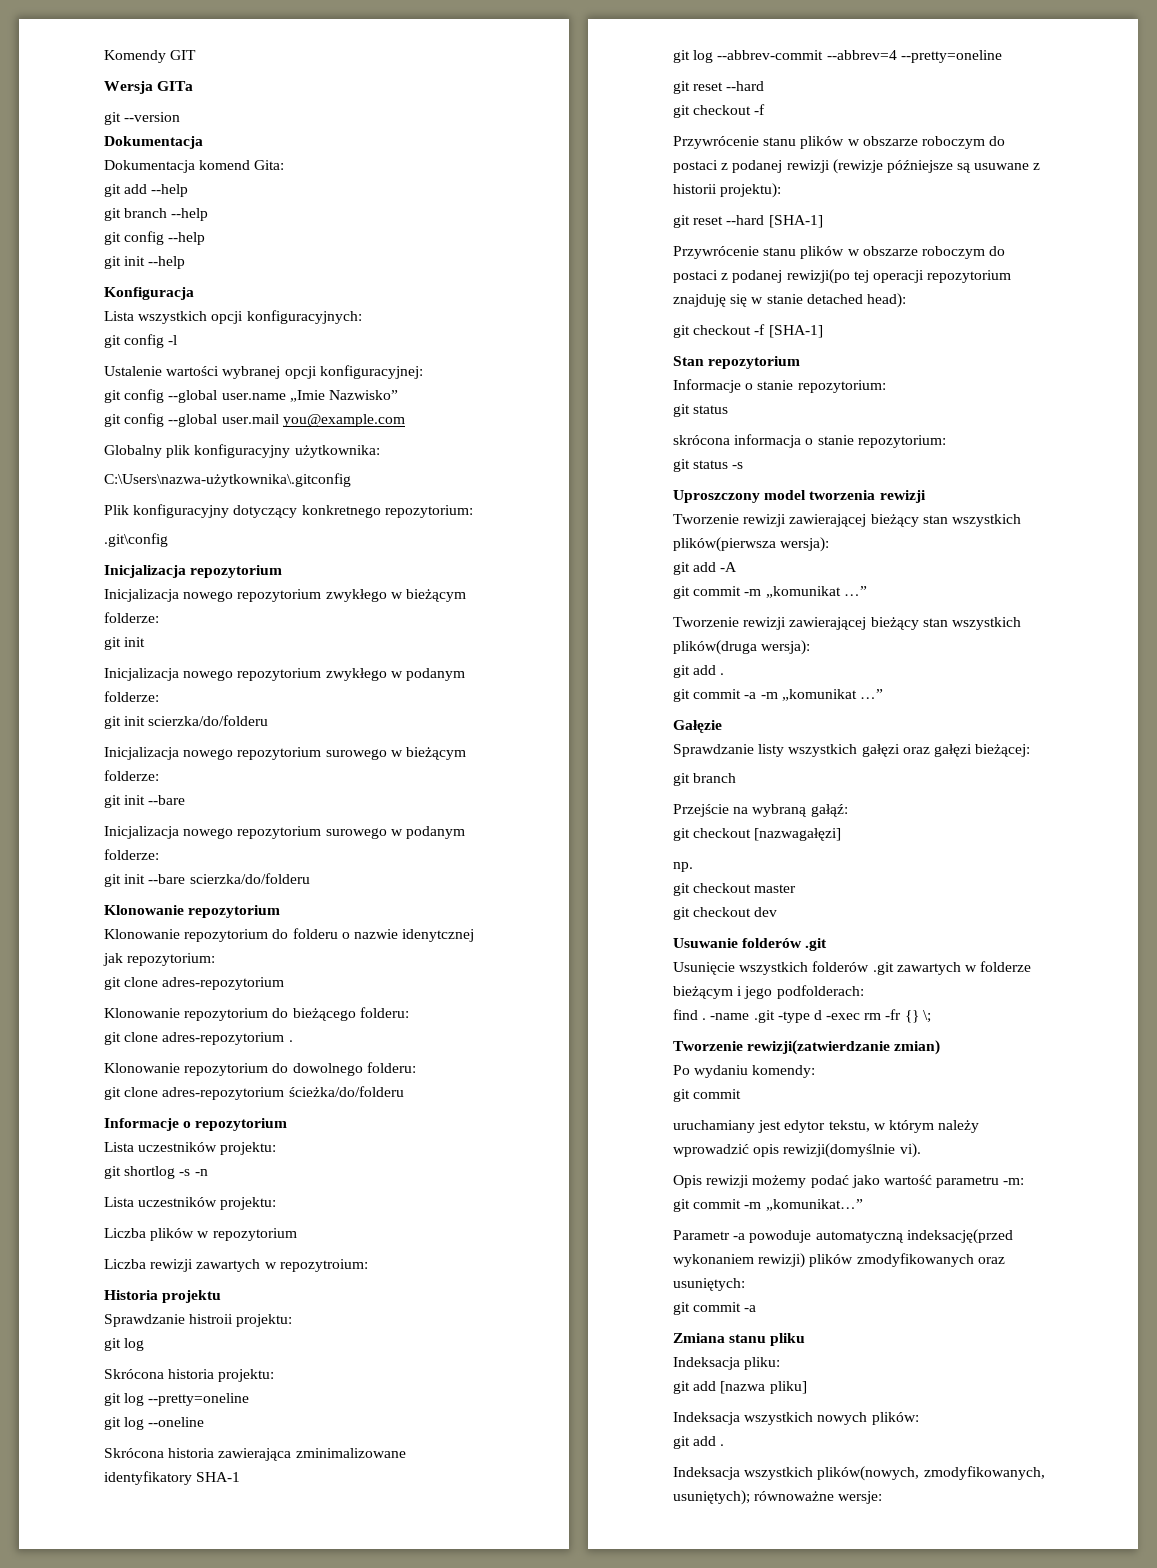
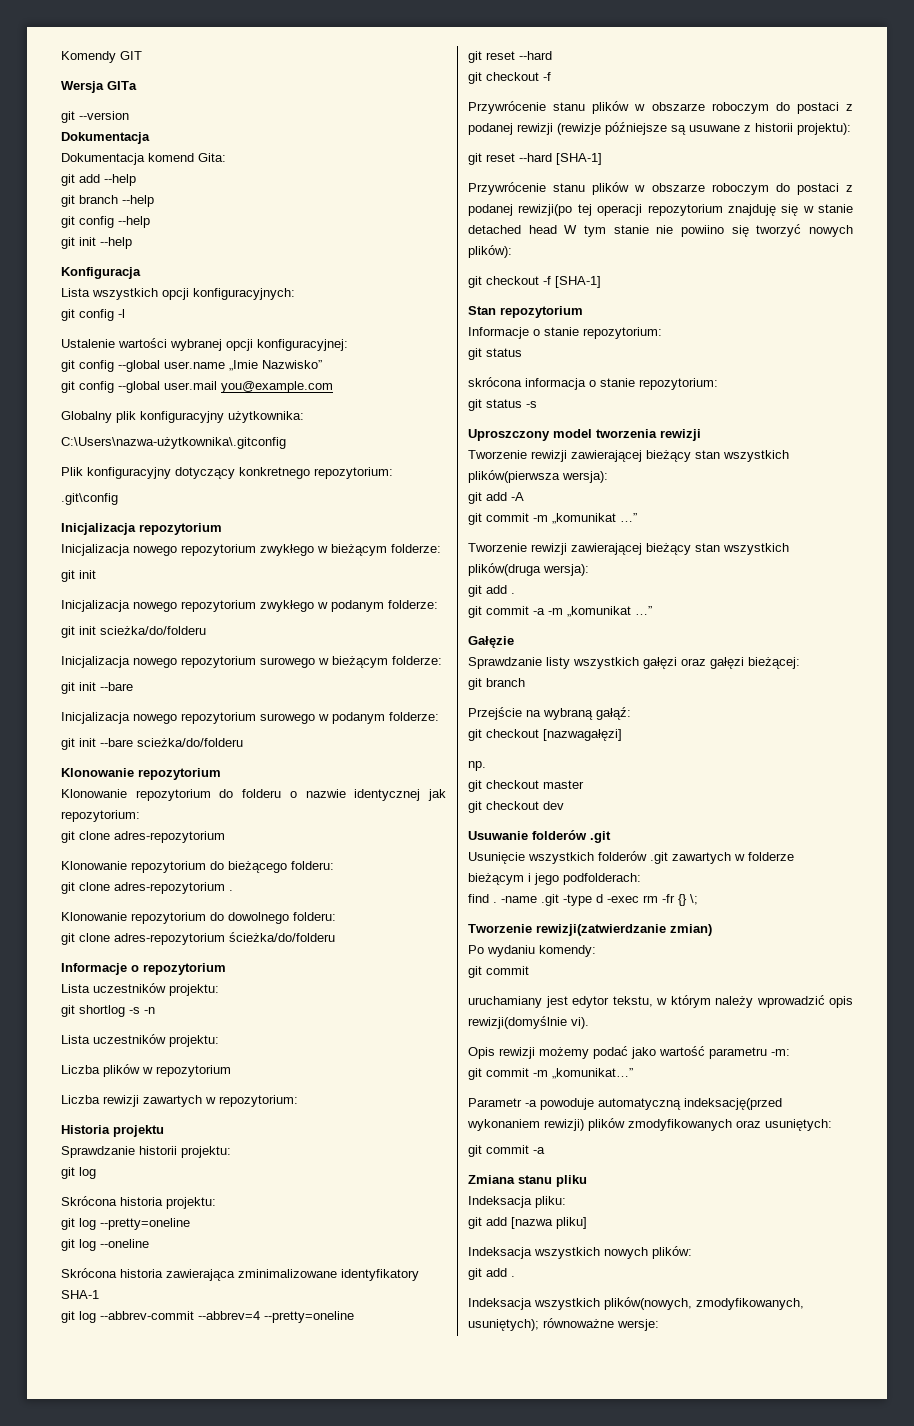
[148,715,269,726] scierzka/do/folderu -> [100,626,206,635] scieżka/do/folderu
[189,873,310,884] scierzka/do/folderu -> [137,738,243,747] scieżka/do/folderu
[402,929,475,942] idenytcznej -> [354,789,421,801] identycznej
[279,1259,368,1272] repozytroium: -> [219,1095,298,1107] repozytorium:
[189,1314,234,1324] histroii -> [139,1146,177,1155] historii
[866,293,906,308] head): -> [528,224,853,237] [468,245,512,258] head W tym stanie nie powiino się tworzyć nowych plików):

